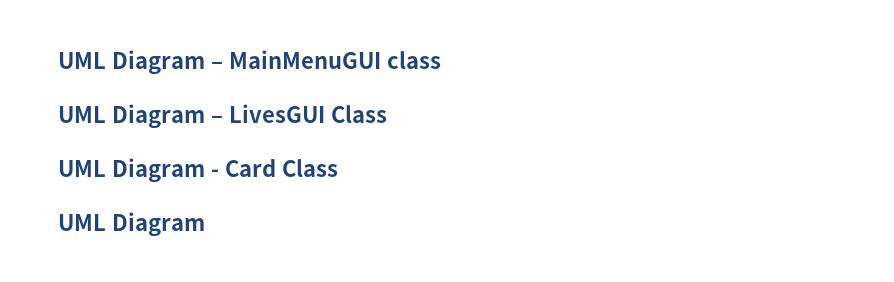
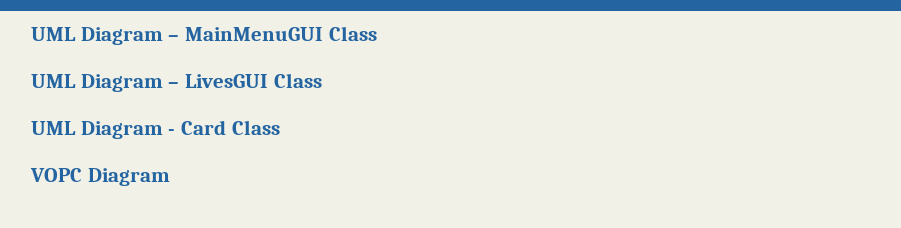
[386,51,441,69] class -> [328,26,377,41] Class
[58,214,106,231] UML -> [30,168,82,182] VOPC

